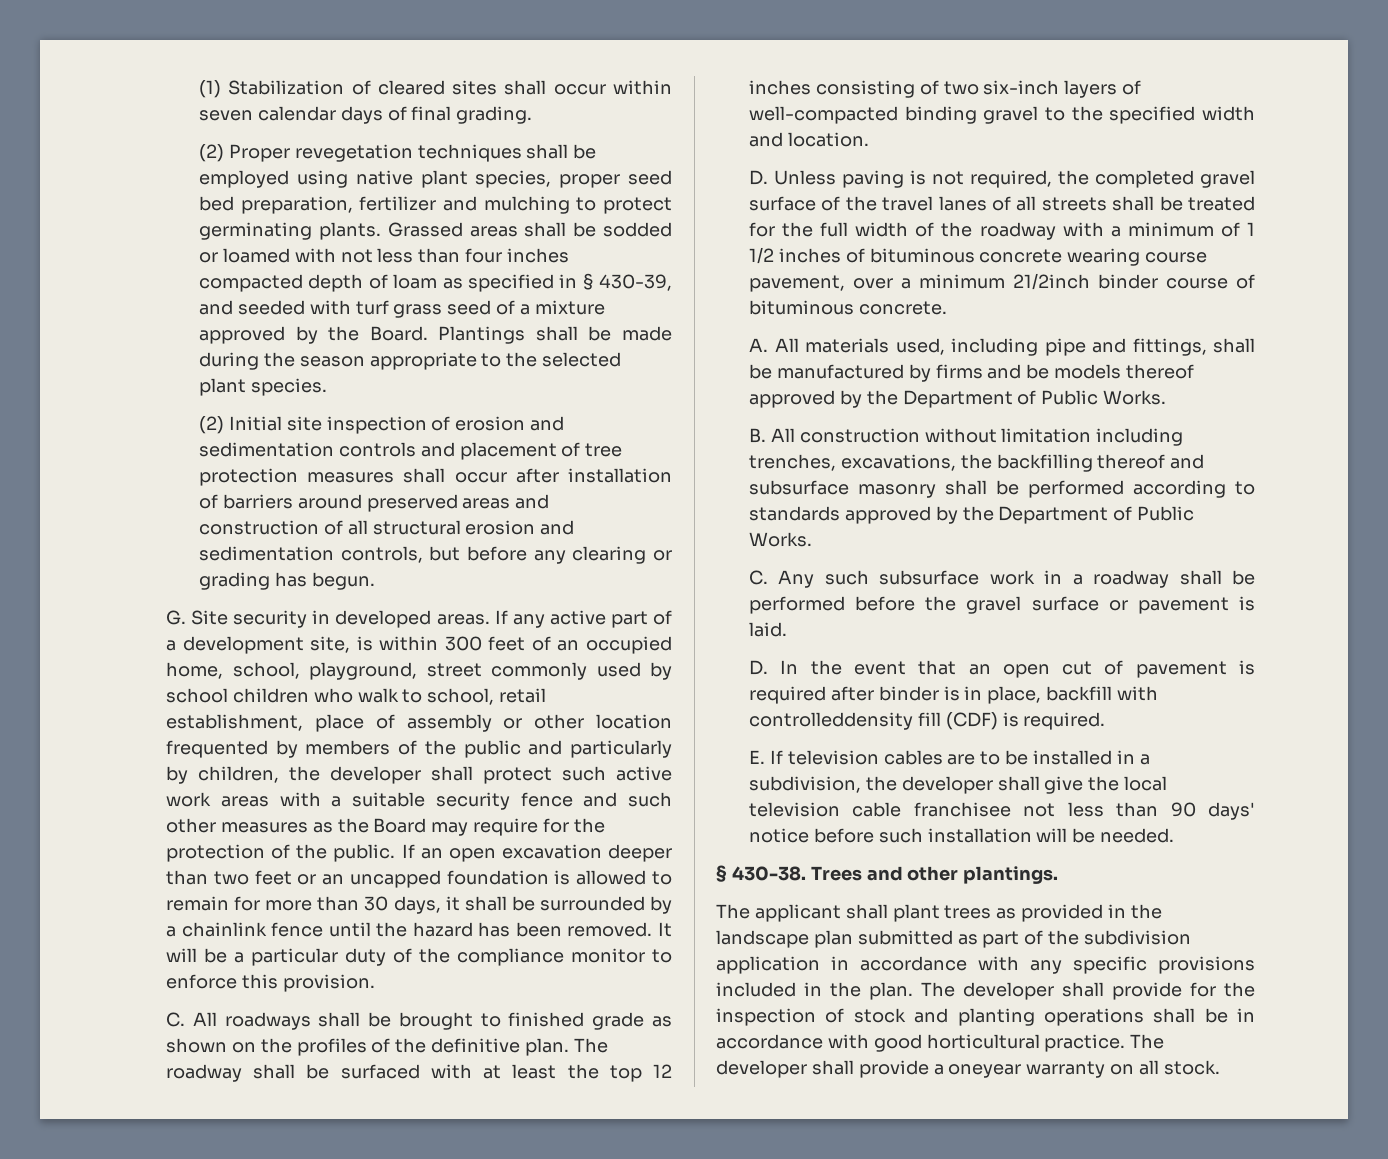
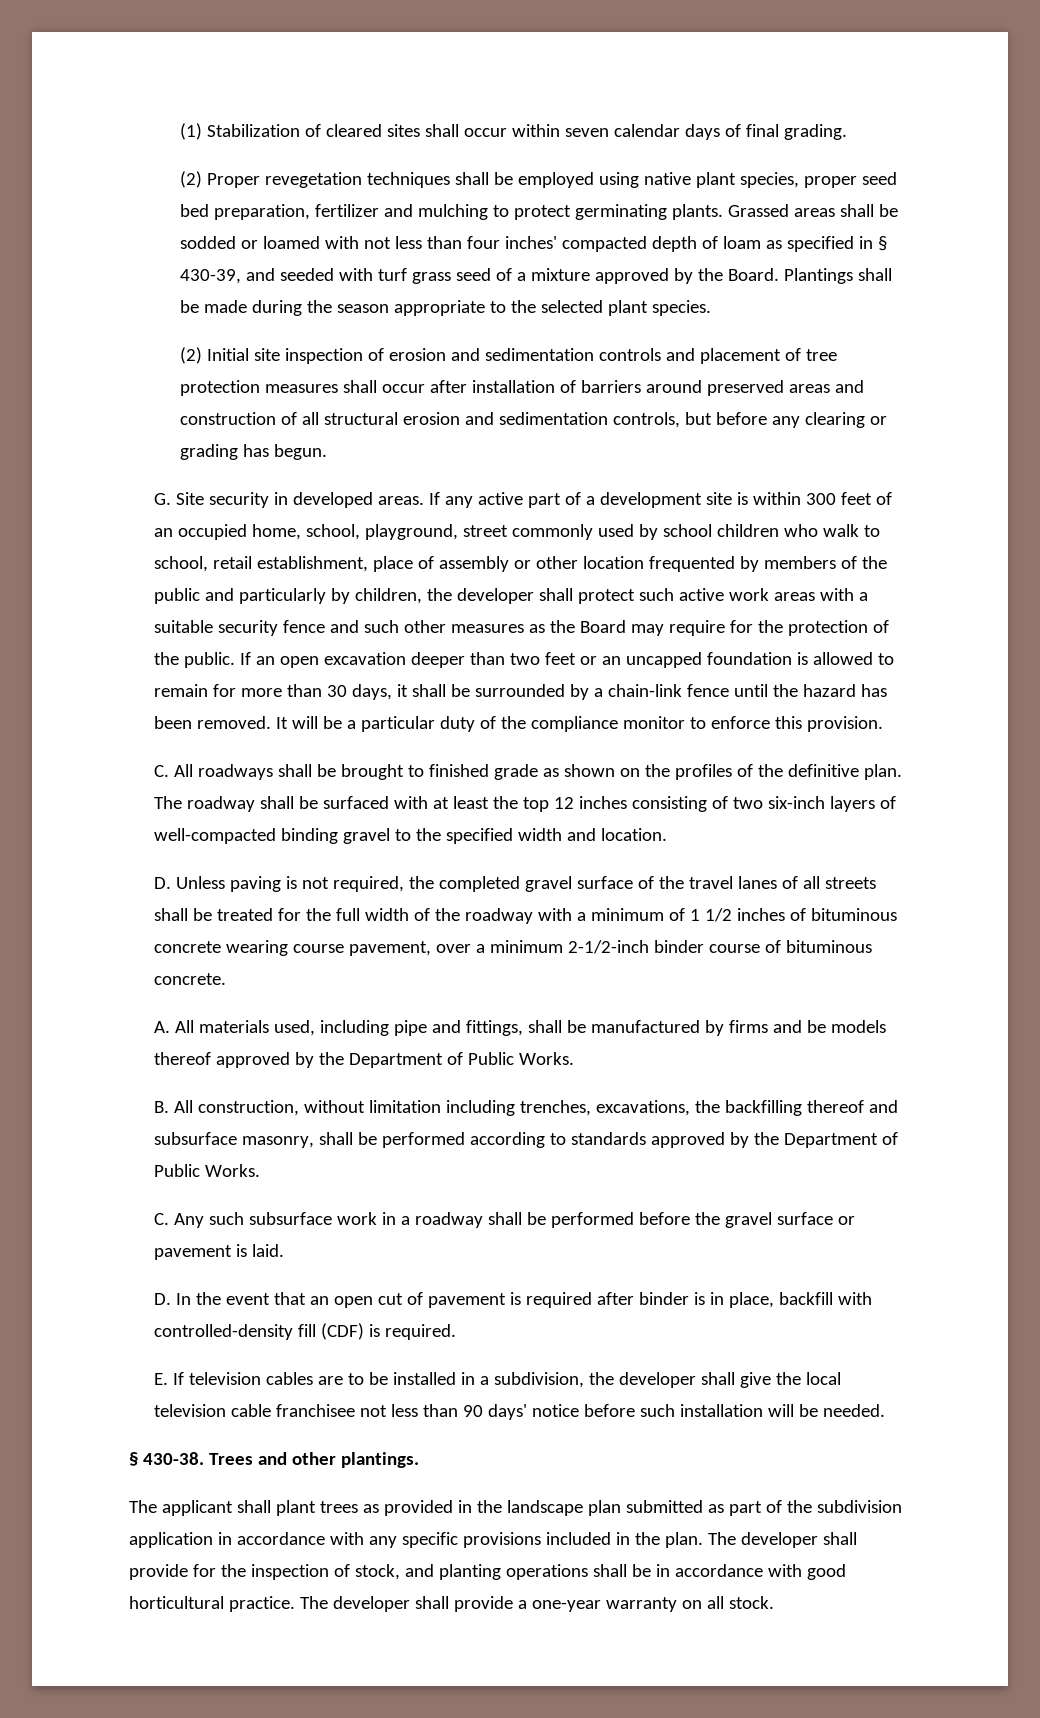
[507,248,570,263] inches -> [504,236,557,249] inches'
[310,636,351,653] site, -> [706,492,733,505] site
[181,922,267,937] chainlink -> [608,684,683,697] chain-link
[1013,273,1091,290] 21/2inch -> [568,940,650,954] 2-1/2-inch
[799,428,920,443] construction -> [198,1100,300,1116] construction,
[858,484,937,498] masonry -> [242,1136,315,1148] masonry,
[749,712,914,730] controlleddensity -> [154,1324,294,1340] controlled-density
[853,1008,906,1023] stock -> [354,1564,400,1580] stock,
[948,1064,1022,1078] oneyear -> [531,1600,601,1612] one-year

